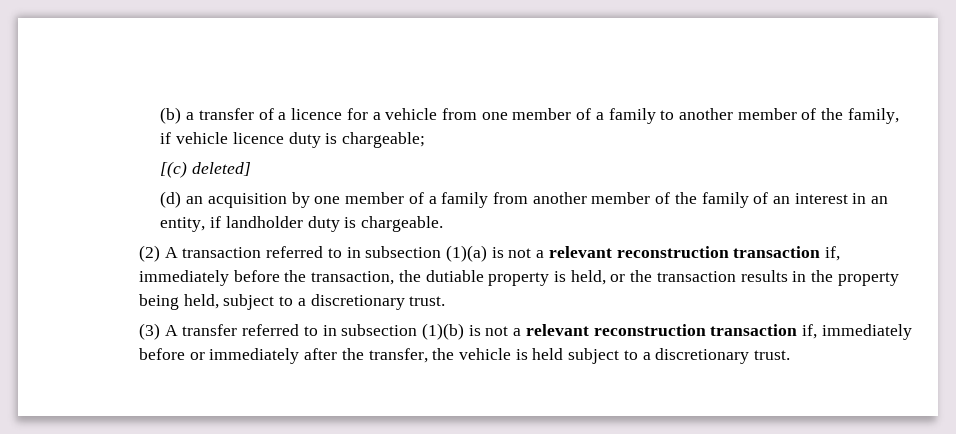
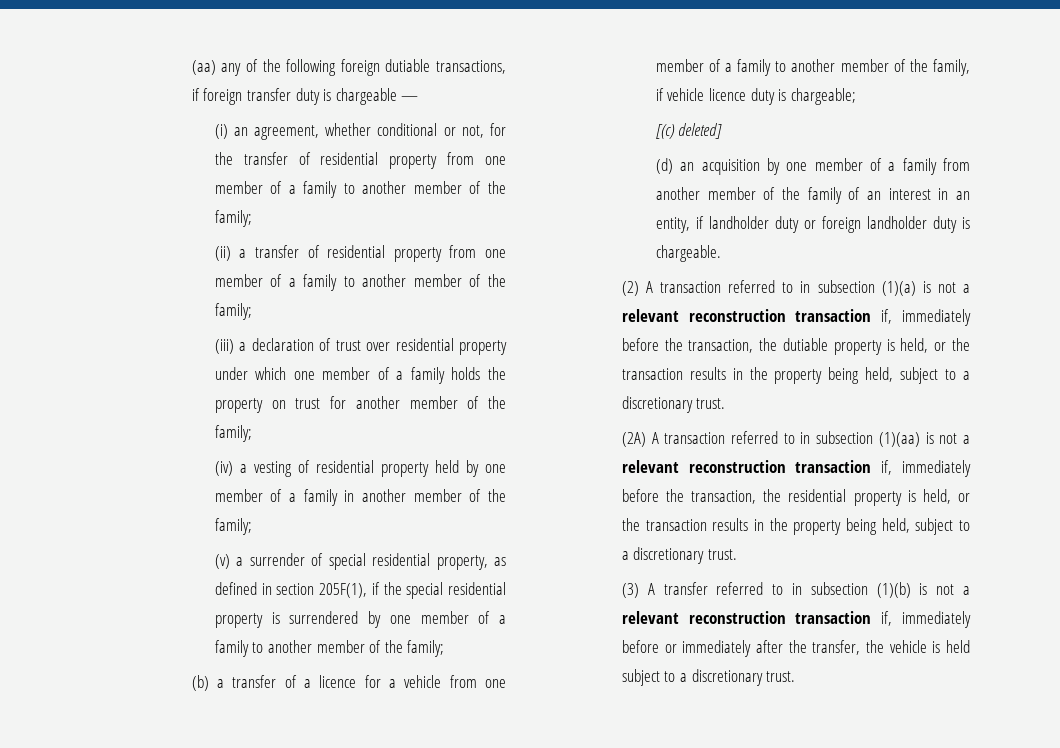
(160, 115) none -> [191,59,506,76] [191,88,419,105] [214,123,507,140] [214,152,507,169] [214,181,506,198] [214,210,252,227] [214,245,507,262] [214,274,506,291] [214,303,252,320] [214,338,507,355] [214,367,506,384] [214,396,506,413] [214,425,252,442] [214,460,506,477] [214,489,506,506] [214,518,252,535] [214,553,506,570] [214,582,506,599] [214,611,506,628] [214,640,445,657] (aa) any of the following foreign dutiable transactions, if foreign transfer duty is chargeable — // (i) an agreement, whether conditional or not, for the transfer of residential property from one member of a family to another member of the family; // (ii) a transfer of residential property from one member of a family to another member of the family; // (iii) a declaration of trust over residential property under which one member of a family holds the property on trust for another member of the family; // (iv) a vesting of residential property held by one member of a family in another member of the family; // (v) a surrender of special residential property, as defined in section 205F(1), if the special residential property is surrendered by one member of a family to another member of the family; //
(340, 224) none -> [803,216,957,233] or foreign landholder duty
(446, 301) none -> [621,431,970,447] [621,460,971,477] [621,489,971,506] [621,518,970,535] [621,547,738,564] // (2A) A transaction referred to in subsection (1)(aa) is not a relevant reconstruction transaction if, immediately before the transaction, the residential property is held, or the transaction results in the property being held, subject to a discretionary trust.

